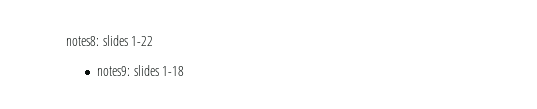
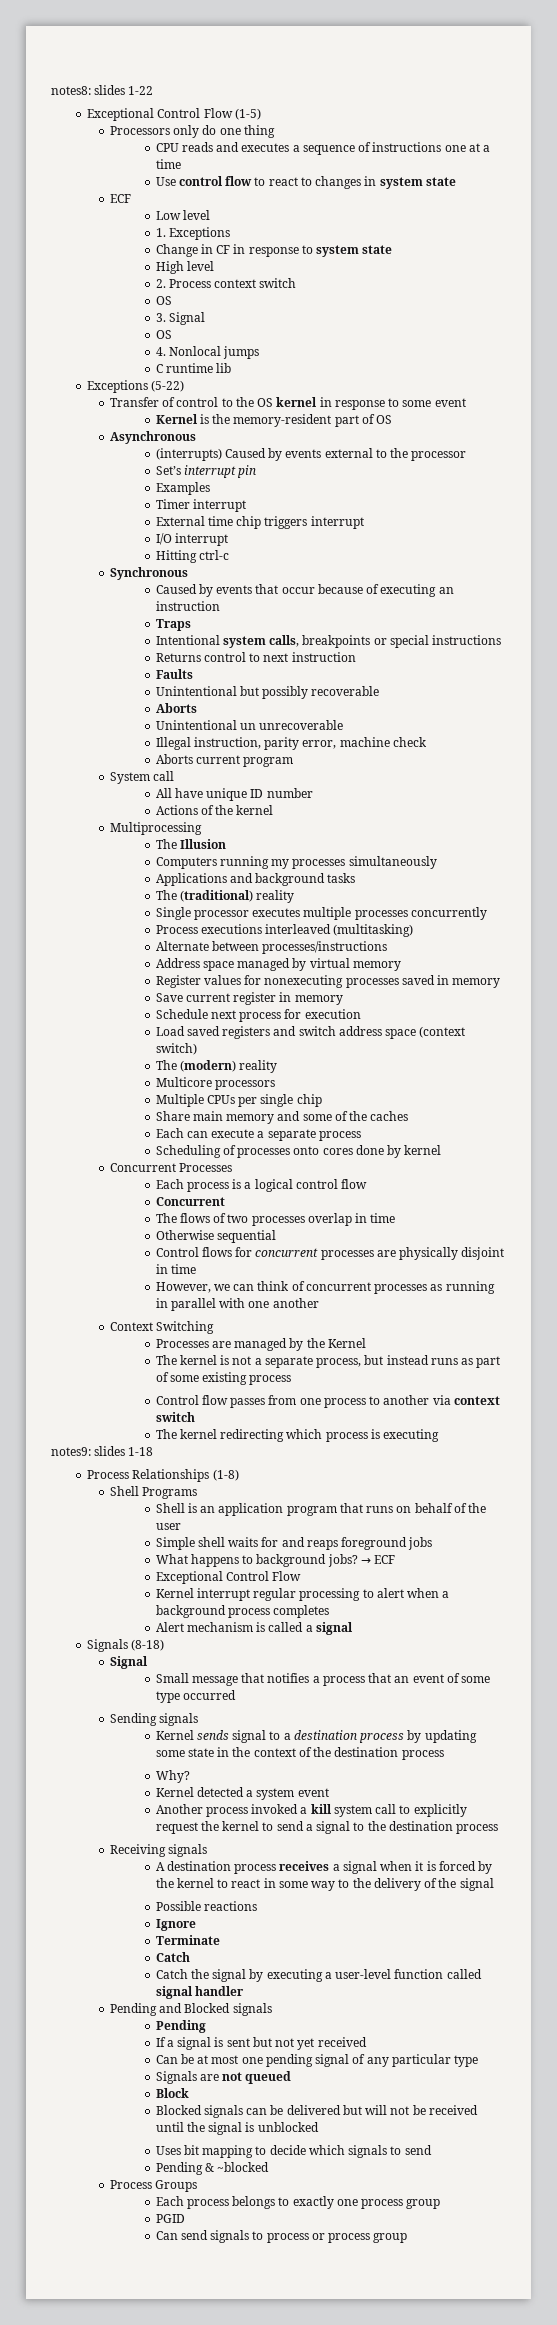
[96,65,185,76] notes9: slides 1-18 -> [87,108,261,121] [109,125,275,138] [155,142,491,155] [155,159,181,169] [155,176,456,189] [109,194,131,203] [155,210,210,220] [155,227,230,240] [155,244,393,257] [155,261,214,274] [155,278,297,288] [155,296,172,305] [155,312,205,325] [155,330,172,339] [155,346,260,359] [155,363,232,373] [87,380,185,393] [109,397,466,410] [155,414,393,427] [109,431,196,444] [155,448,467,461] [155,465,257,478] [155,482,210,495] [155,499,246,512] [155,516,364,529] [155,533,228,546] [155,550,229,563] [109,567,188,580] [155,584,454,597] [155,601,220,611] [155,619,191,631] [155,635,502,648] [155,652,356,662] [155,669,193,679] [155,686,380,699] [155,703,197,713] [155,720,344,730] [155,737,427,750] [155,754,294,767] [109,771,175,784] [155,788,313,801] [155,805,274,815] [109,822,202,835] [155,839,226,849] [155,856,437,869] [155,873,356,886] [155,890,295,903] [155,907,487,920] [155,924,414,937] [155,941,388,954] [155,958,401,971] [155,975,501,988] [155,992,343,1005] [155,1009,361,1022] [155,1026,466,1039] [155,1043,197,1055] [155,1060,278,1073] [155,1077,275,1090] [155,1094,322,1107] [155,1111,409,1124] [155,1128,361,1141] [155,1145,442,1158] [109,1163,233,1172] [155,1179,368,1192] [155,1197,225,1206] [155,1213,396,1226] [155,1230,276,1243] [155,1247,505,1260] [155,1264,196,1274] [155,1281,495,1294] [155,1298,319,1311] [109,1321,215,1334] [155,1338,366,1351] [155,1355,501,1368] [155,1372,292,1385] [155,1395,500,1408] [155,1412,195,1422] [155,1429,440,1442] [51,1446,154,1456] [87,1469,239,1482] [109,1486,198,1499] [155,1503,487,1516] [155,1523,181,1530] [155,1537,433,1550] [155,1554,396,1567] [155,1571,302,1584] [155,1588,450,1601] [155,1605,330,1618] [155,1622,353,1635] [87,1639,165,1652] [109,1656,148,1669] [155,1673,491,1686] [155,1690,236,1703] [109,1713,199,1726] [155,1730,477,1743] [155,1747,444,1760] [155,1770,190,1783] [155,1787,329,1800] [155,1804,467,1817] [155,1821,499,1834] [109,1844,208,1857] [155,1861,493,1874] [155,1878,494,1891] [155,1901,257,1911] [155,1919,196,1931] [155,1935,220,1945] [155,1952,190,1962] [155,1969,482,1982] [155,1986,244,1999] [109,2003,272,2016] [155,2020,206,2033] [155,2037,367,2050] [155,2054,479,2067] [155,2071,292,2084] [155,2088,189,2098] [155,2105,478,2118] [155,2122,319,2135] [155,2145,432,2158] [155,2162,270,2175] [109,2180,198,2192] [155,2196,441,2209] [155,2214,185,2223] [155,2230,408,2243] Exceptional Control Flow (1-5) // Processors only do one thing // CPU reads and executes a sequence of instructions one at a time // Use control flow to react to changes in system state // ECF // Low level // 1. Exceptions // Change in CF in response to system state // High level // 2. Process context switch // OS // 3. Signal // OS // 4. Nonlocal jumps // C runtime lib // Exceptions (5-22) // Transfer of control to the OS kernel in response to some event // Kernel is the memory-resident part of OS // Asynchronous // (interrupts) Caused by events external to the processor // Set’s interrupt pin // Examples // Timer interrupt // External time chip triggers interrupt // I/O interrupt // Hitting ctrl-c // Synchronous // Caused by events that occur because of executing an instruction // Traps // Intentional system calls, breakpoints or special instructions // Returns control to next instruction // Faults // Unintentional but possibly recoverable // Aborts // Unintentional un unrecoverable // Illegal instruction, parity error, machine check // Aborts current program // System call // All have unique ID number // Actions of the kernel // Multiprocessing // The Illusion // Computers running my processes simultaneously // Applications and background tasks // The (traditional) reality // Single processor executes multiple processes concurrently // Process executions interleaved (multitasking) // Alternate between processes/instructions // Address space managed by virtual memory // Register values for nonexecuting processes saved in memory // Save current register in memory // Schedule next process for execution // Load saved registers and switch address space (context switch) // The (modern) reality // Multicore processors // Multiple CPUs per single chip // Share main memory and some of the caches // Each can execute a separate process // Scheduling of processes onto cores done by kernel // Concurrent Processes // Each process is a logical control flow // Concurrent // The flows of two processes overlap in time // Otherwise sequential // Control flows for concurrent processes are physically disjoint in time // However, we can think of concurrent processes as running in parallel with one another // Context Switching // Processes are managed by the Kernel // The kernel is not a separate process, but instead runs as part of some existing process // Control flow passes from one process to another via context switch // The kernel redirecting which process is executing // notes9: slides 1-18 // Process Relationships (1-8) // Shell Programs // Shell is an application program that runs on behalf of the user // Simple shell waits for and reaps foreground jobs // What happens to background jobs? → ECF // Exceptional Control Flow // Kernel interrupt regular processing to alert when a background process completes // Alert mechanism is called a signal // Signals (8-18) // Signal // Small message that notifies a process that an event of some type occurred // Sending signals // Kernel sends signal to a destination process by updating some state in the context of the destination process // Why? // Kernel detected a system event // Another process invoked a kill system call to explicitly request the kernel to send a signal to the destination process // Receiving signals // A destination process receives a signal when it is forced by the kernel to react in some way to the delivery of the signal // Possible reactions // Ignore // Terminate // Catch // Catch the signal by executing a user-level function called signal handler // Pending and Blocked signals // Pending // If a signal is sent but not yet received // Can be at most one pending signal of any particular type // Signals are not queued // Block // Blocked signals can be delivered but will not be received until the signal is unblocked // Uses bit mapping to decide which signals to send // Pending & ~blocked // Process Groups // Each process belongs to exactly one process group // PGID // Can send signals to process or process group

